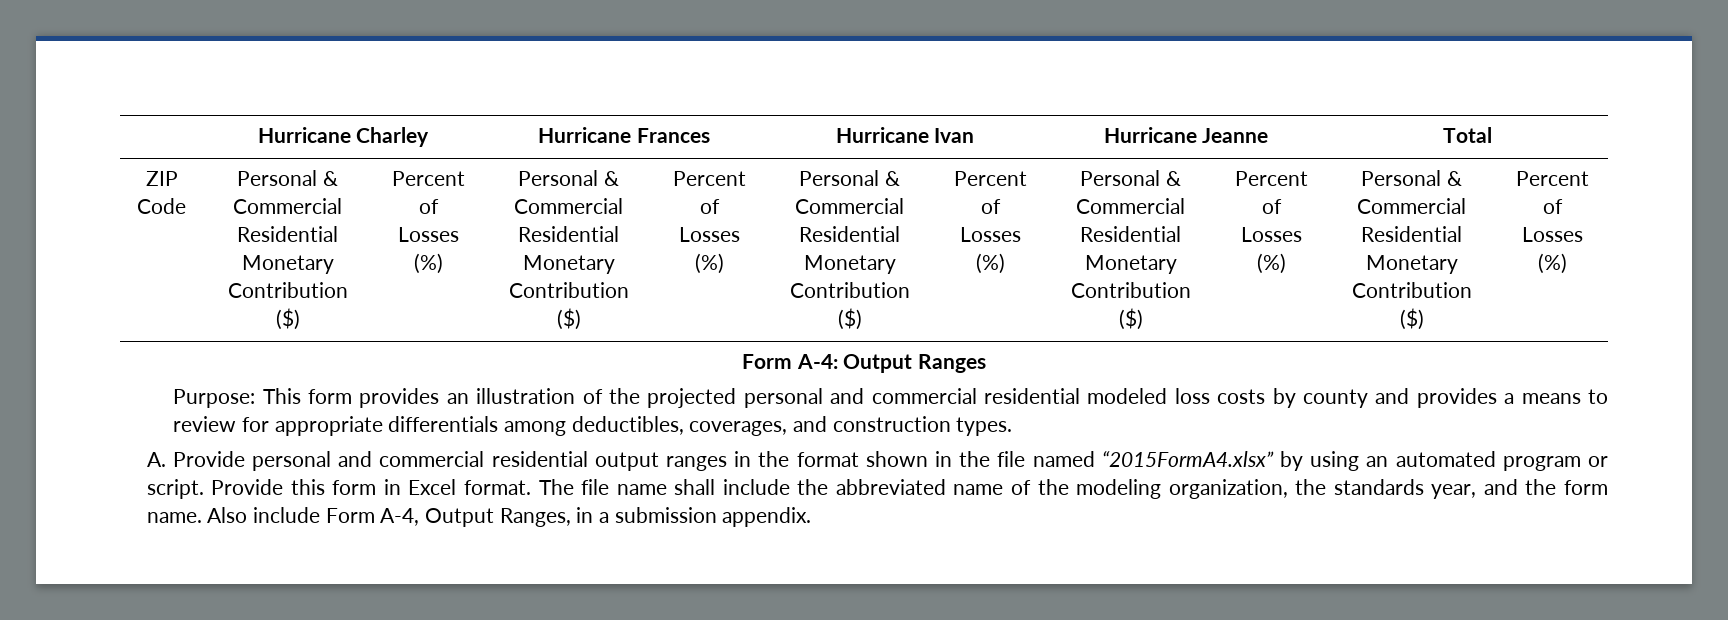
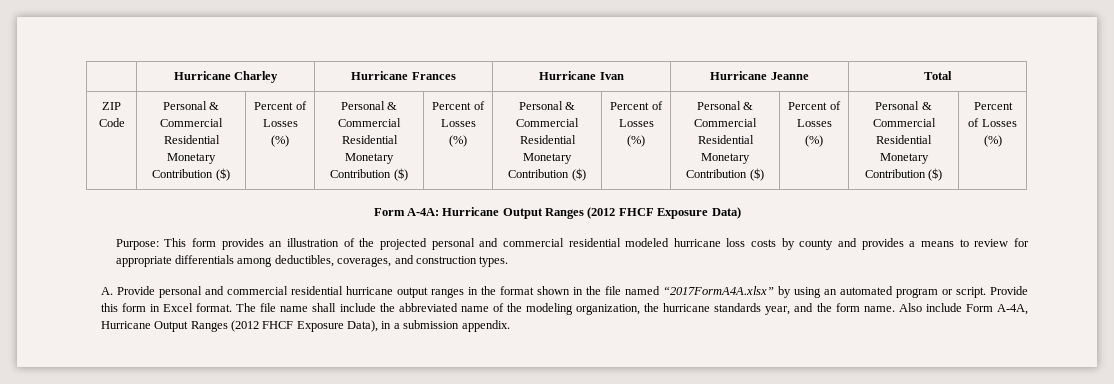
[796,354,987,373] A-4: Output Ranges -> [406,207,741,219] A-4A: Hurricane Output Ranges (2012 FHCF Exposure Data)
(1168, 396) none -> [673,238,721,247] hurricane
(588, 459) none -> [345,286,393,295] hurricane
[1101,450,1274,467] “2015FormA4.xlsx” -> [662,286,774,295] “2017FormA4A.xlsx”
(1327, 487) none -> [663,303,711,312] hurricane
[380,508,571,527] A-4, Output Ranges, -> [996,304,1028,315] [100,320,379,332] A-4A, Hurricane Output Ranges (2012 FHCF Exposure Data),

